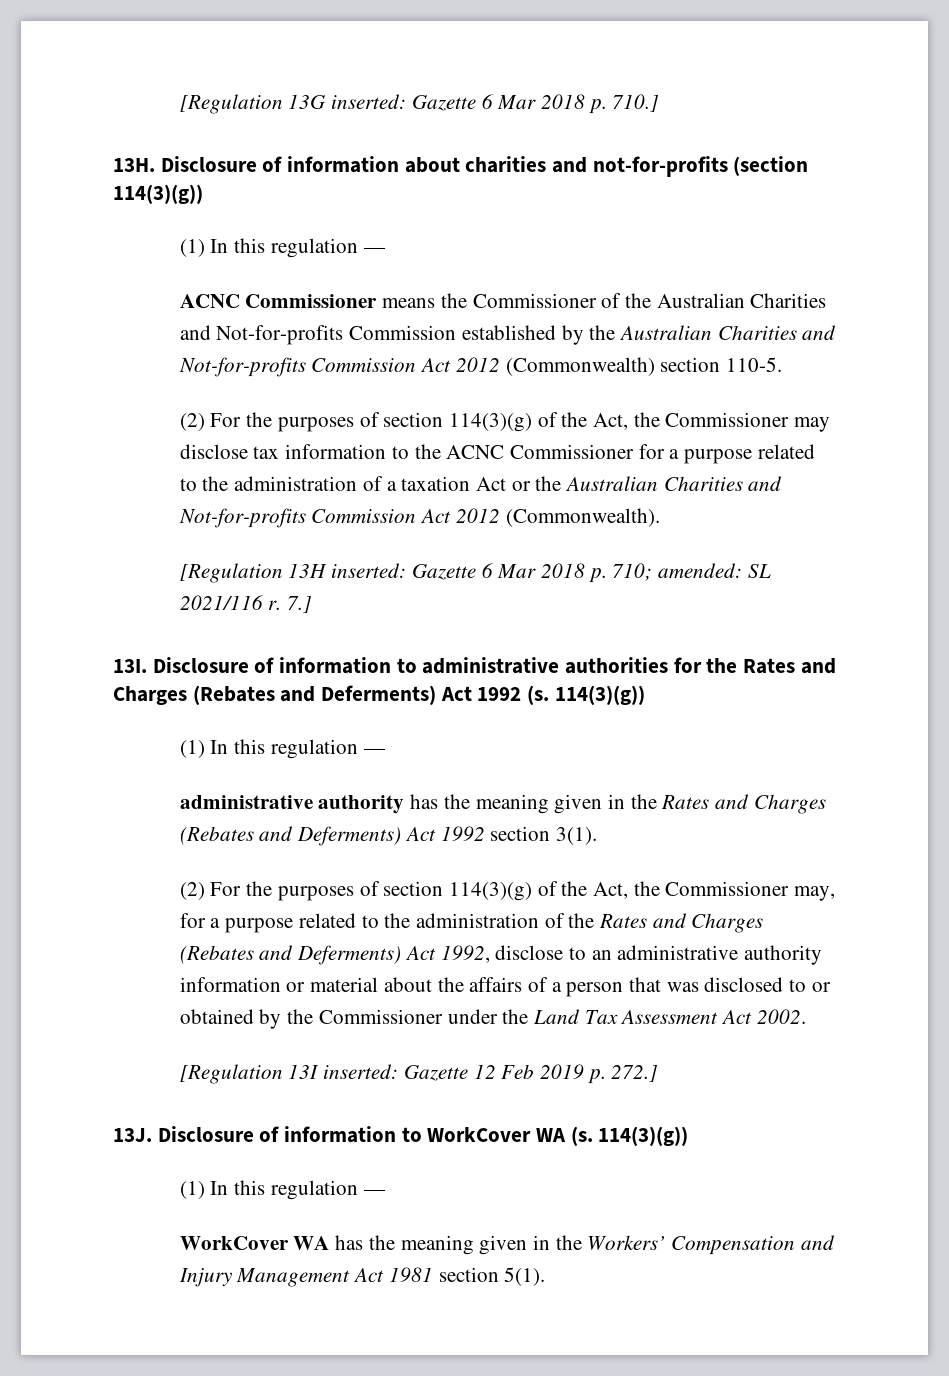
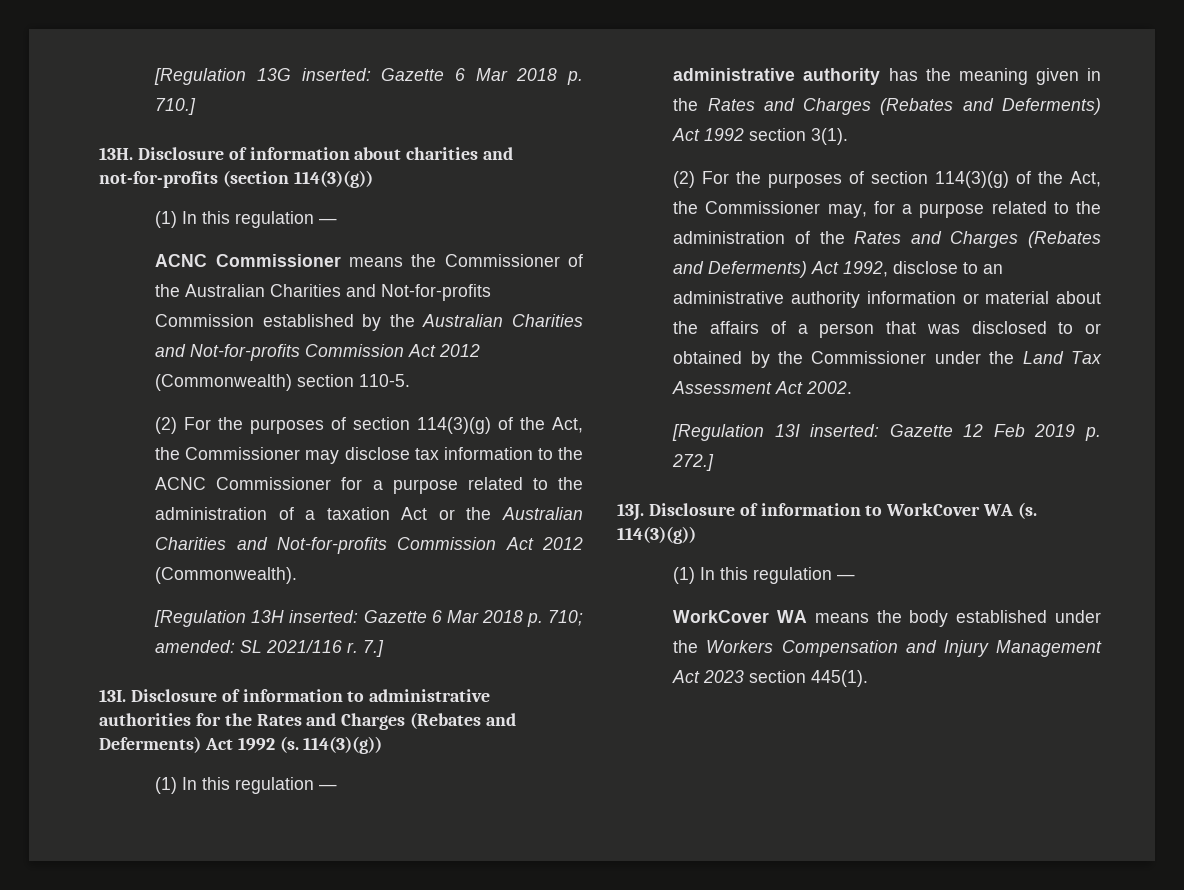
[335,1235,666,1255] has the meaning given in the Workers’ -> [814,610,1101,627] [673,640,774,653] means the body established under the Workers
[388,1267,546,1286] 1981 section 5(1). -> [703,670,869,687] 2023 section 445(1).

